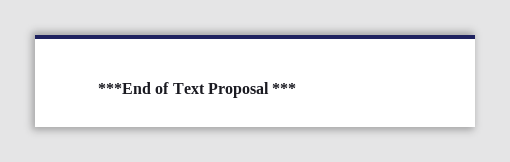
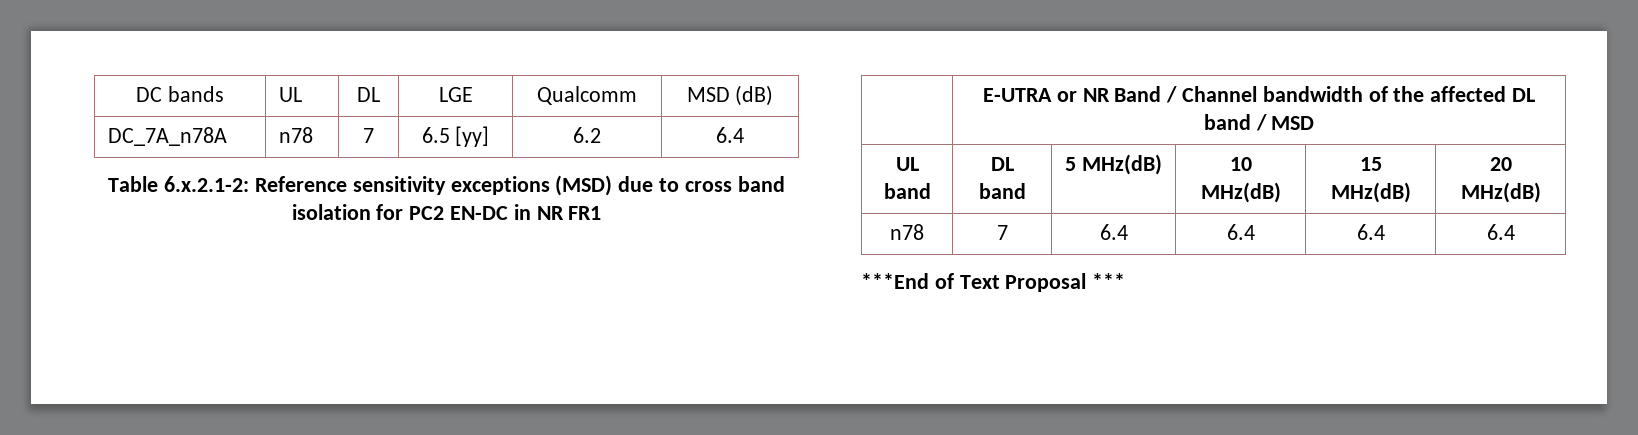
(98, 88) none -> [136,86,224,102] [278,87,302,102] [357,87,380,102] [438,87,473,102] [537,86,637,105] [686,85,774,106] [107,127,227,146] [278,127,313,143] [363,128,374,143] [421,126,490,147] [573,127,601,143] [716,127,744,143] [108,175,785,196] [291,204,602,220] [982,86,1536,103] [1203,114,1315,131] [895,157,919,171] [883,183,931,199] [990,157,1014,171] [978,183,1026,199] [1065,154,1162,175] [1229,157,1252,171] [1200,182,1281,203] [1359,157,1382,171] [1330,182,1411,203] [1489,157,1512,171] [1460,182,1541,203] [890,224,924,240] [996,225,1008,240] [1099,224,1128,240] [1226,224,1255,240] [1356,224,1385,240] [1486,224,1515,240] DC bands | UL | DL | LGE | Qualcomm | MSD (dB) // DC_7A_n78A | n78 | 7 | 6.5 [yy] | 6.2 | 6.4 // Table 6.x.2.1-2: Reference sensitivity exceptions (MSD) due to cross band isolation for PC2 EN-DC in NR FR1 // | E-UTRA or NR Band / Channel bandwidth of the affected DL band / MSD // UL band | DL band | 5 MHz(dB) | 10 MHz(dB) | 15 MHz(dB) | 20 MHz(dB) // n78 | 7 | 6.4 | 6.4 | 6.4 | 6.4 //

